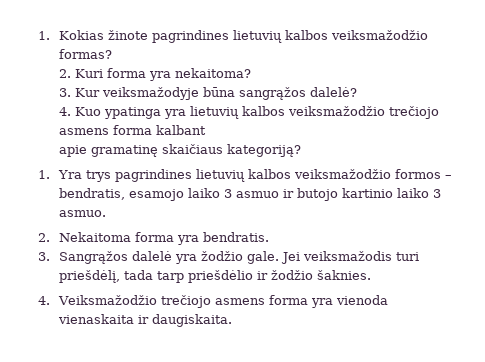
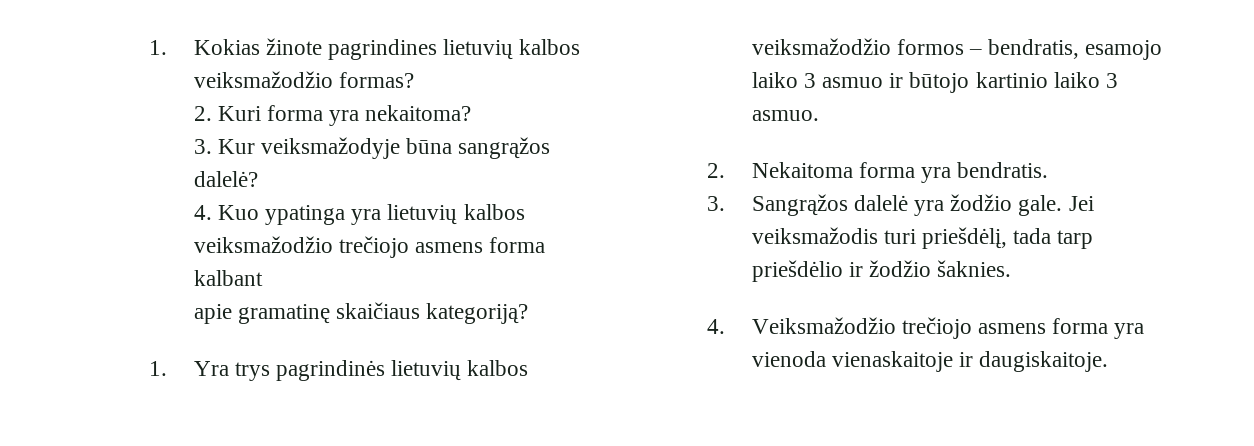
[114,169,192,182] pagrindines -> [275,360,385,381] pagrindinės
[296,188,338,201] butojo -> [909,72,970,93] būtojo
[57,314,232,327] vienaskaita ir daugiskaita. -> [831,351,1109,372] vienaskaitoje ir daugiskaitoje.

